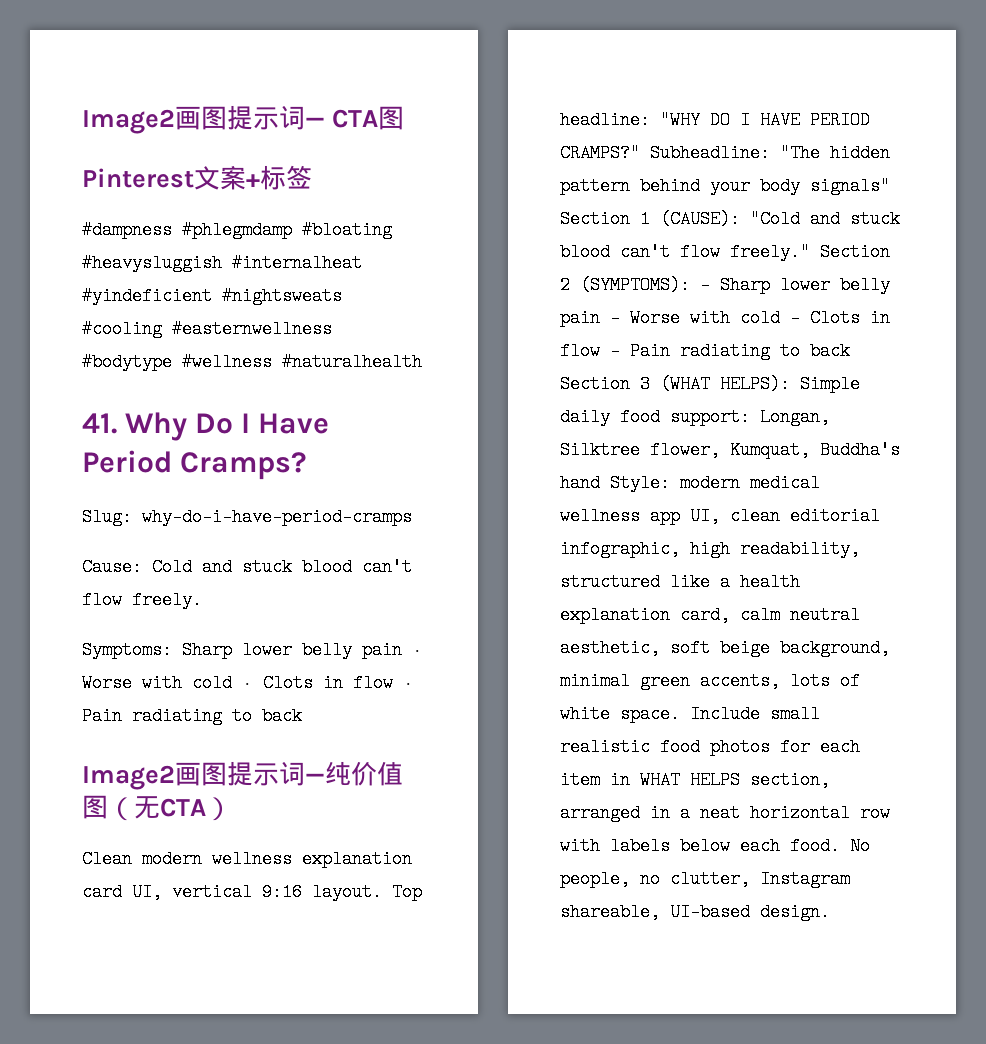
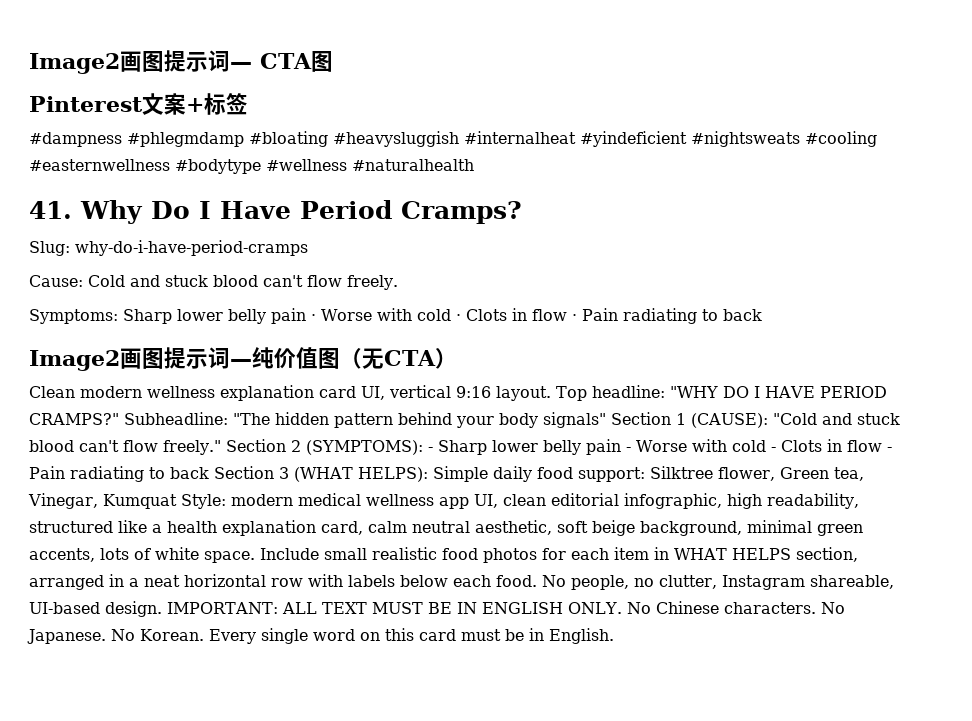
[760,408,830,426] Longan, -> (645, 474) none
[730,441,900,459] [560,474,600,492] Kumquat, Buddha's hand -> [779,467,864,481] [28,493,177,509] Green tea, Vinegar, Kumquat
(830, 912) none -> [167,601,845,614] [27,628,614,644] IMPORTANT: ALL TEXT MUST BE IN ENGLISH ONLY. No Chinese characters. No Japanese. No Korean. Every single word on this card must be in English.

